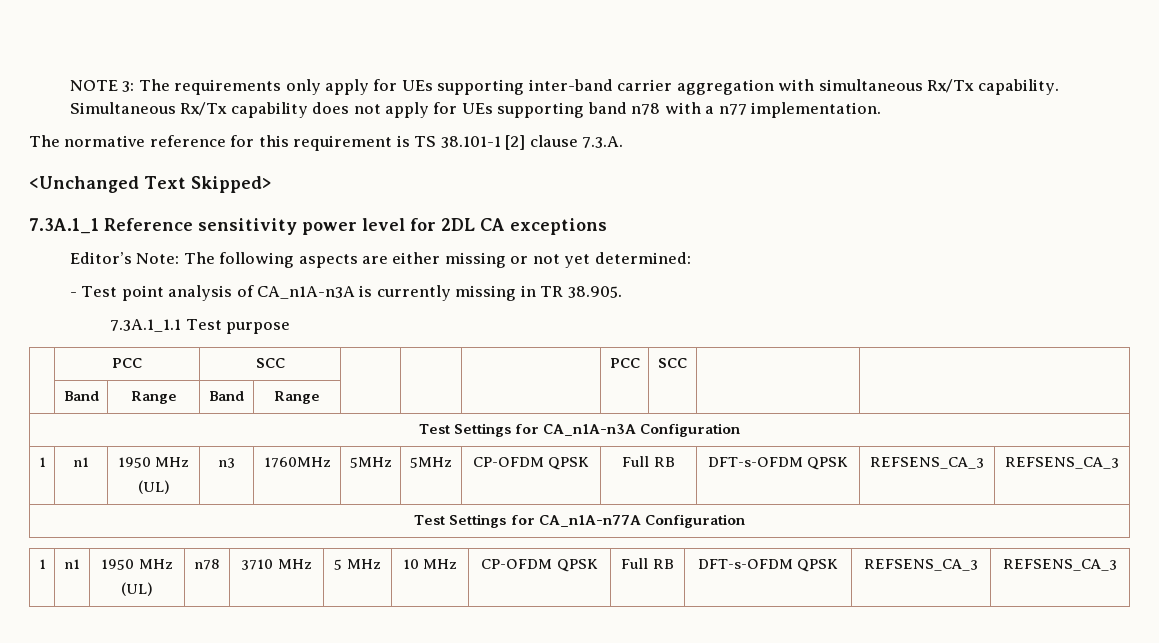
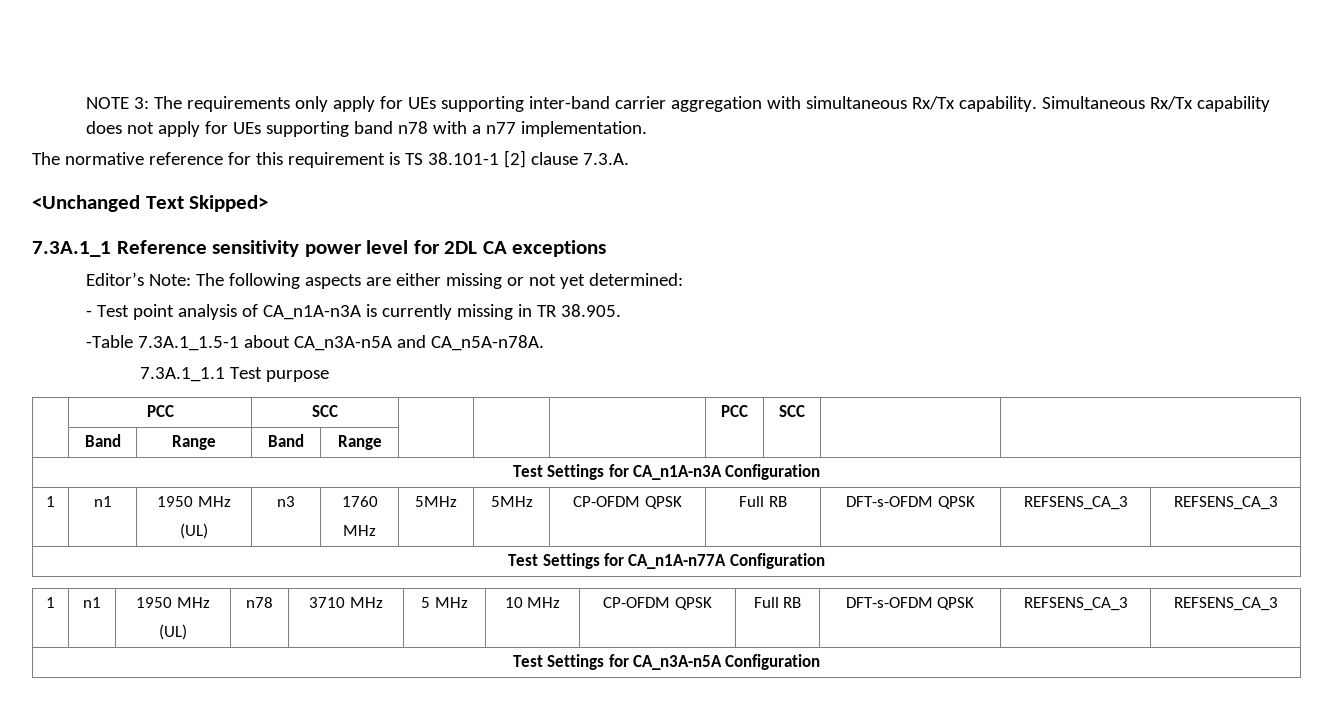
(622, 292) none -> [86,335,545,351] // -Table 7.3A.1_1.5-1 about CA_n3A-n5A and CA_n5A-n78A.
[263,457,331,468] 1760MHz -> [341,496,378,507] [343,525,376,536] 1760 // MHz
(1117, 565) none -> [512,654,821,670] // Test Settings for CA_n3A-n5A Configuration

